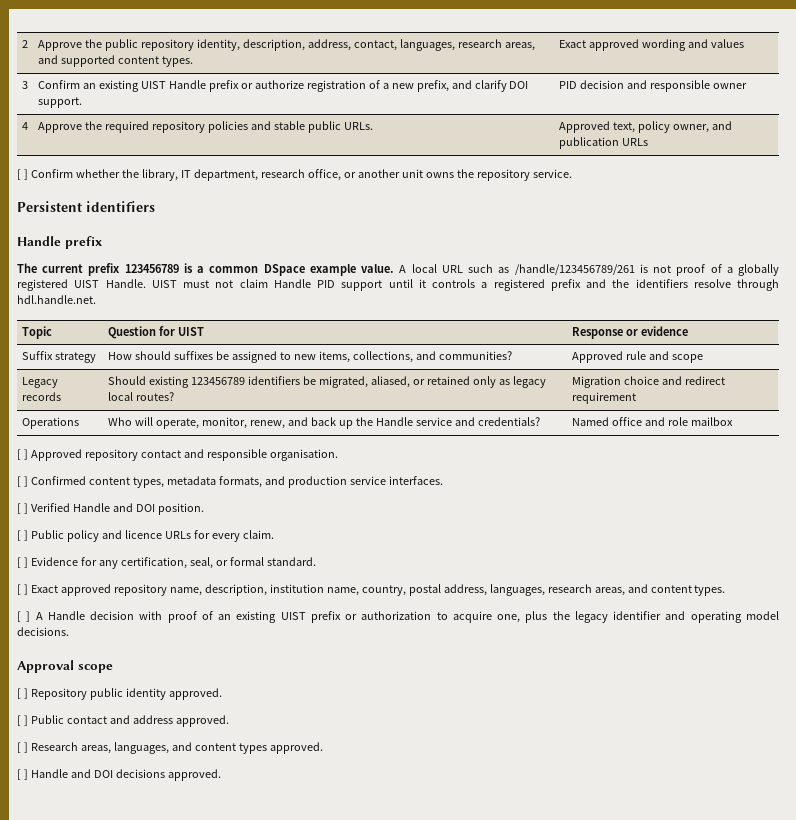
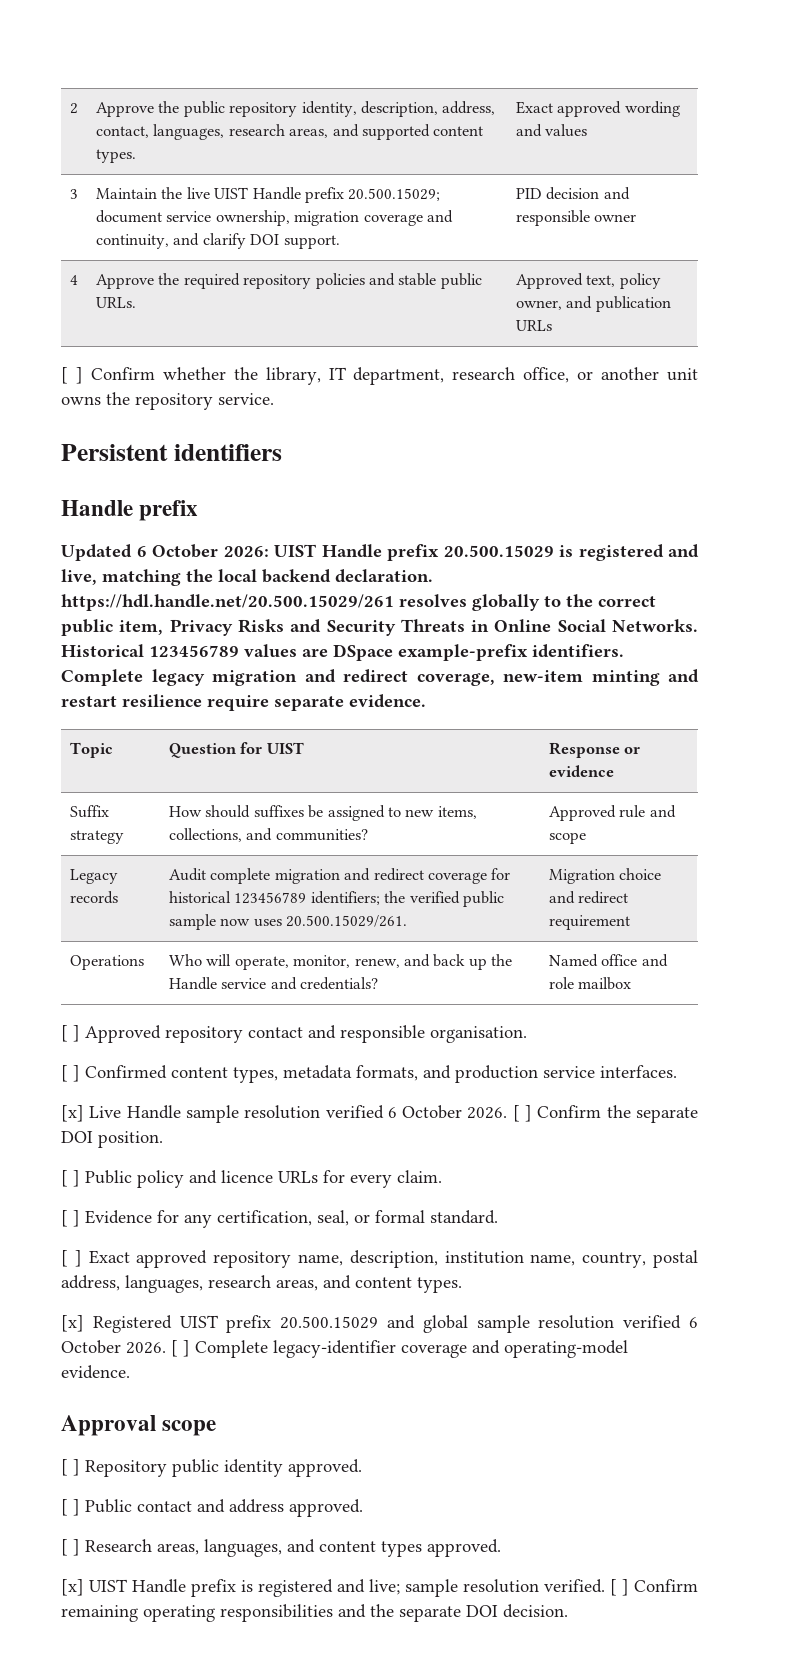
[37,80,449,92] Confirm an existing UIST Handle prefix or authorize registration of a new prefix, -> [95,187,441,203] [95,210,453,226] [95,234,169,249] Maintain the live UIST Handle prefix 20.500.15029; document service ownership, migration coverage and continuity,
[17,263,779,276] [17,279,779,291] [17,295,96,304] The current prefix 123456789 is a common DSpace example value. A local URL such as /handle/123456789/261 is not proof of a globally registered UIST Handle. UIST must not claim Handle PID support until it controls a registered prefix and the identifiers resolve through hdl.handle.net. -> [61,544,699,561] [61,569,433,586] [61,594,656,611] [61,619,698,636] [61,644,624,661] [61,669,699,686] [61,694,426,711] Updated 6 October 2026: UIST Handle prefix 20.500.15029 is registered and live, matching the local backend declaration. https://hdl.handle.net/20.500.15029/261 resolves globally to the correct public item, Privacy Risks and Security Threats in Online Social Networks. Historical 123456789 values are DSpace example-prefix identifiers. Complete legacy migration and redirect coverage, new-item minting and restart resilience require separate evidence.
[107,376,546,388] [107,392,174,401] Should existing 123456789 identifiers be migrated, aliased, or retained only as legacy local routes? -> [168,868,511,884] [168,891,504,907] [168,914,408,930] Audit complete migration and redirect coverage for historical 123456789 identifiers; the verified public sample now uses 20.500.15029/261.
[17,503,133,514] [ ] Verified Handle and -> [61,1105,698,1123] [x] Live Handle sample resolution verified 6 October 2026. [ ] Confirm the separate
[17,611,779,623] [17,627,69,636] [ ] A Handle decision with proof of an existing UIST prefix or authorization to acquire one, plus the legacy identifier and operating model decisions. -> [61,1315,698,1333] [61,1340,628,1358] [61,1365,130,1379] [x] Registered UIST prefix 20.500.15029 and global sample resolution verified 6 October 2026. [ ] Complete legacy-identifier coverage and operating-model evidence.
[17,769,221,781] [ ] Handle and DOI decisions approved. -> [61,1579,698,1597] [61,1604,568,1622] [x] UIST Handle prefix is registered and live; sample resolution verified. [ ] Confirm remaining operating responsibilities and the separate DOI decision.

